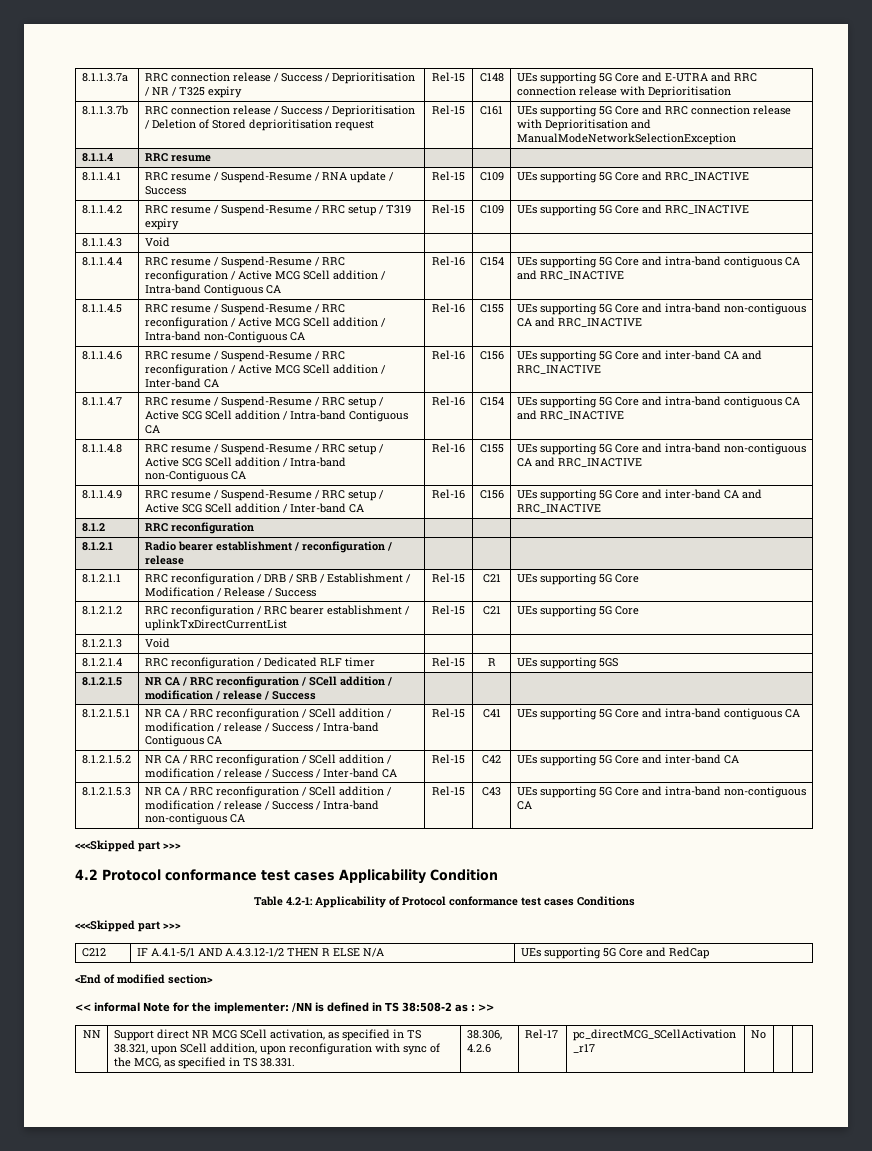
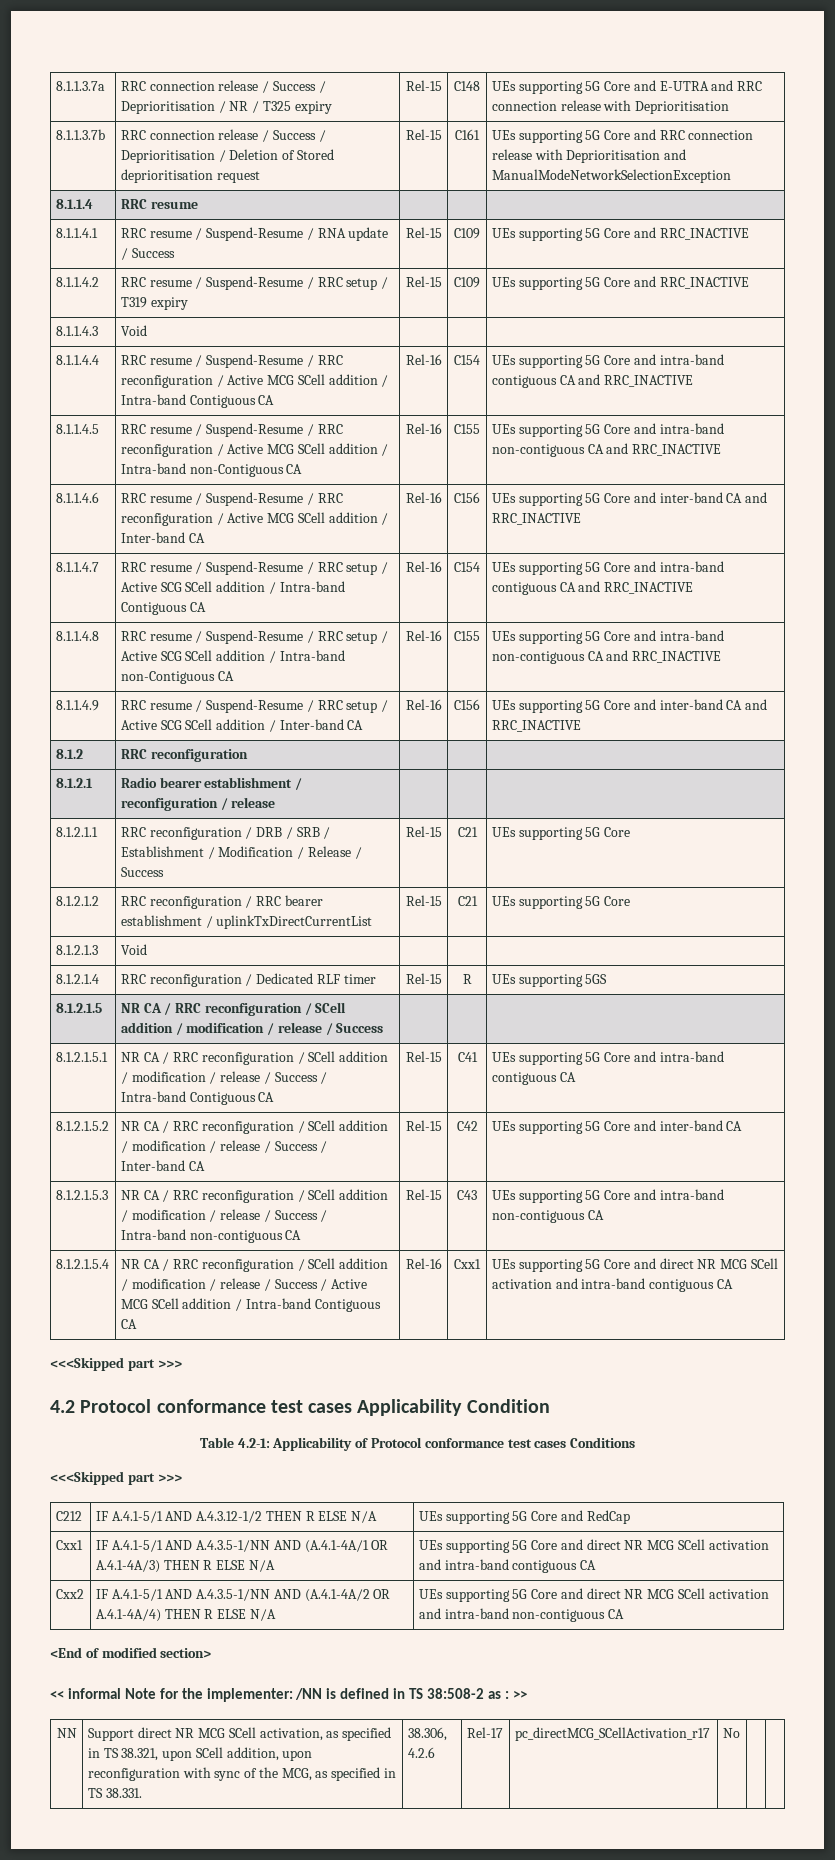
(532, 805) none -> [55,1259,109,1269] [120,1258,389,1272] [120,1278,368,1291] [120,1298,381,1312] [120,1319,137,1329] [405,1258,442,1269] [454,1259,481,1269] [491,1258,779,1272] [491,1278,733,1292] // 8.1.2.1.5.4 | NR CA / RRC reconfiguration / SCell addition / modification / release / Success / Active MCG SCell addition / Intra-band Contiguous CA | Rel-16 | Cxx1 | UEs supporting 5G Core and direct NR MCG SCell activation and intra-band contiguous CA
(709, 953) none -> [55,1540,83,1550] [95,1540,389,1553] [95,1560,275,1573] [418,1539,769,1553] [418,1559,597,1573] [55,1589,84,1599] [95,1589,391,1602] [95,1609,276,1622] [418,1588,769,1602] [418,1608,625,1622] // Cxx1 | IF A.4.1-5/1 AND A.4.3.5-1/NN AND (A.4.1-4A/1 OR A.4.1-4A/3) THEN R ELSE N/A | UEs supporting 5G Core and direct NR MCG SCell activation and intra-band contiguous CA // Cxx2 | IF A.4.1-5/1 AND A.4.3.5-1/NN AND (A.4.1-4A/2 OR A.4.1-4A/4) THEN R ELSE N/A | UEs supporting 5G Core and direct NR MCG SCell activation and intra-band non-contiguous CA

